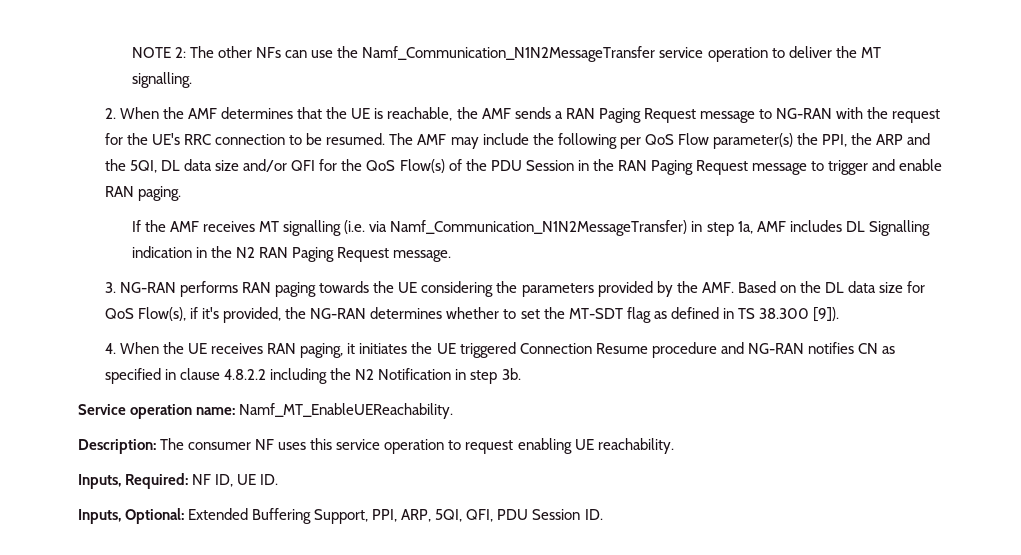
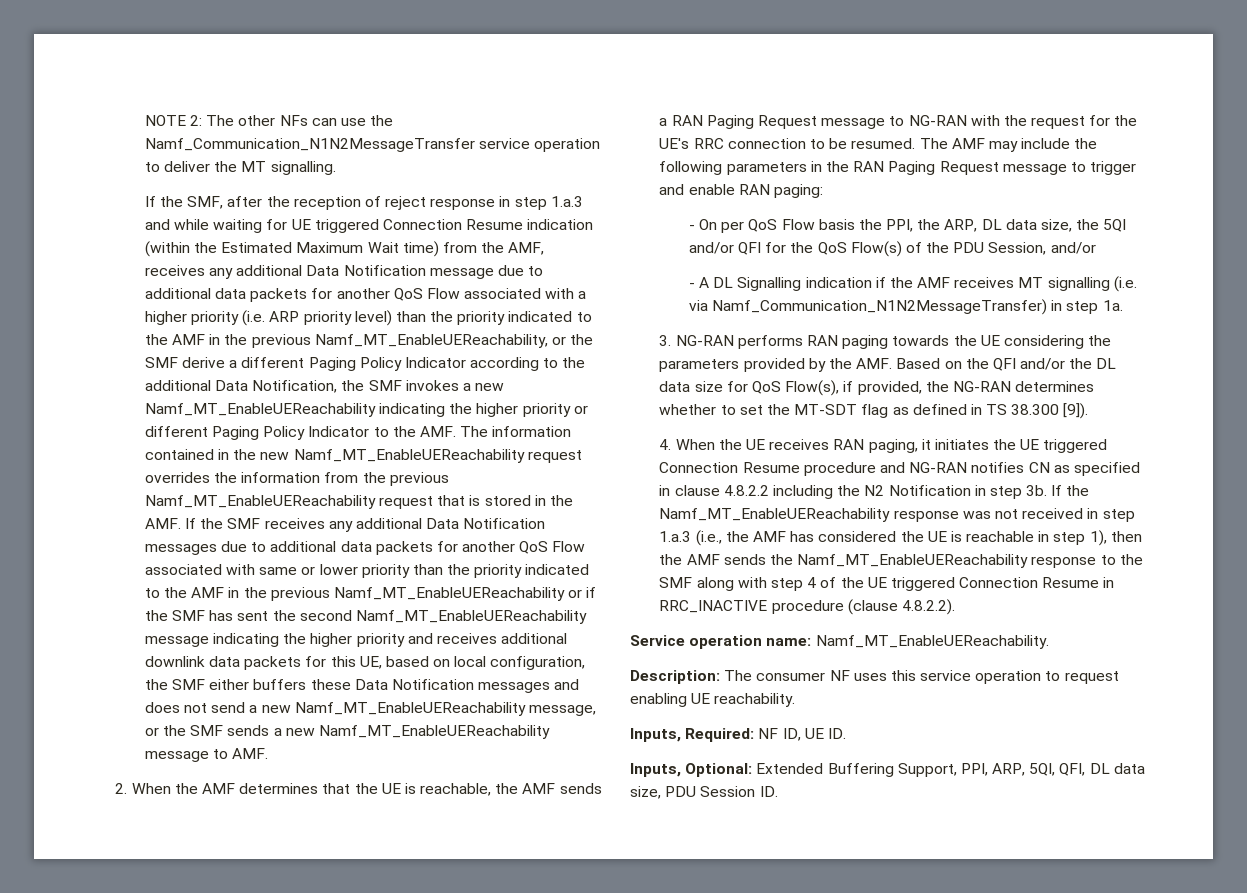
(193, 80) none -> [144,196,583,210] [144,219,594,233] [144,241,545,257] [144,265,544,279] [144,288,587,302] [144,310,592,326] [144,334,594,348] [144,357,586,371] [144,380,505,393] [144,403,588,417] [144,426,572,440] [144,449,582,463] [144,472,449,486] [144,495,573,509] [144,518,546,532] [144,541,586,555] [144,564,590,578] [144,587,597,601] [144,610,587,624] [144,633,568,647] [144,656,586,670] [144,679,580,693] [144,702,596,716] [144,725,550,739] [144,748,269,762] // If the SMF, after the reception of reject response in step 1.a.3 and while waiting for UE triggered Connection Resume indication (within the Estimated Maximum Wait time) from the AMF, receives any additional Data Notification message due to additional data packets for another QoS Flow associated with a higher priority (i.e. ARP priority level) than the priority indicated to the AMF in the previous Namf_MT_EnableUEReachability, or the SMF derive a different Paging Policy Indicator according to the additional Data Notification, the SMF invokes a new Namf_MT_EnableUEReachability indicating the higher priority or different Paging Policy Indicator to the AMF. The information contained in the new Namf_MT_EnableUEReachability request overrides the information from the previous Namf_MT_EnableUEReachability request that is stored in the AMF. If the SMF receives any additional Data Notification messages due to additional data packets for another QoS Flow associated with same or lower priority than the priority indicated to the AMF in the previous Namf_MT_EnableUEReachability or if the SMF has sent the second Namf_MT_EnableUEReachability message indicating the higher priority and receives additional downlink data packets for this UE, based on local configuration, the SMF either buffers these Data Notification messages and does not send a new Namf_MT_EnableUEReachability message, or the SMF sends a new Namf_MT_EnableUEReachability message to AMF.
[619,133,931,149] [105,159,574,173] per QoS Flow parameter(s) the PPI, the ARP and the 5QI, DL data size and/or QFI for the QoS Flow(s) of the PDU Session -> [726,162,807,175] parameters
[138,186,182,201] [132,220,142,232] paging. // If -> [773,184,823,198] [688,219,1127,233] [688,241,1096,257] [688,277,886,291] paging: // - On per QoS Flow basis the PPI, the ARP, DL data size, the 5QI and/or QFI for the QoS Flow(s) of the PDU Session, and/or // - A DL Signalling indication if
[737,220,930,236] [132,246,452,262] 1a, AMF includes DL Signalling indication in the N2 RAN Paging Request message. -> [1102,300,1123,311] 1a.
(821, 287) none -> [992,358,1093,371] QFI and/or the
[202,307,220,319] it's -> (854, 386) none
(521, 374) none -> [1051,485,1090,496] [659,508,1135,522] [659,530,1142,546] [659,554,1143,568] [659,577,1115,591] [659,599,955,615] If the Namf_MT_EnableUEReachability response was not received in step 1.a.3 (i.e., the AMF has considered the UE is reachable in step 1), then the AMF sends the Namf_MT_EnableUEReachability response to the SMF along with step 4 of the UE triggered Connection Resume in RRC_INACTIVE procedure (clause 4.8.2.2).
(494, 515) none -> [1089,763,1145,774] [630,786,661,799] DL data size,

